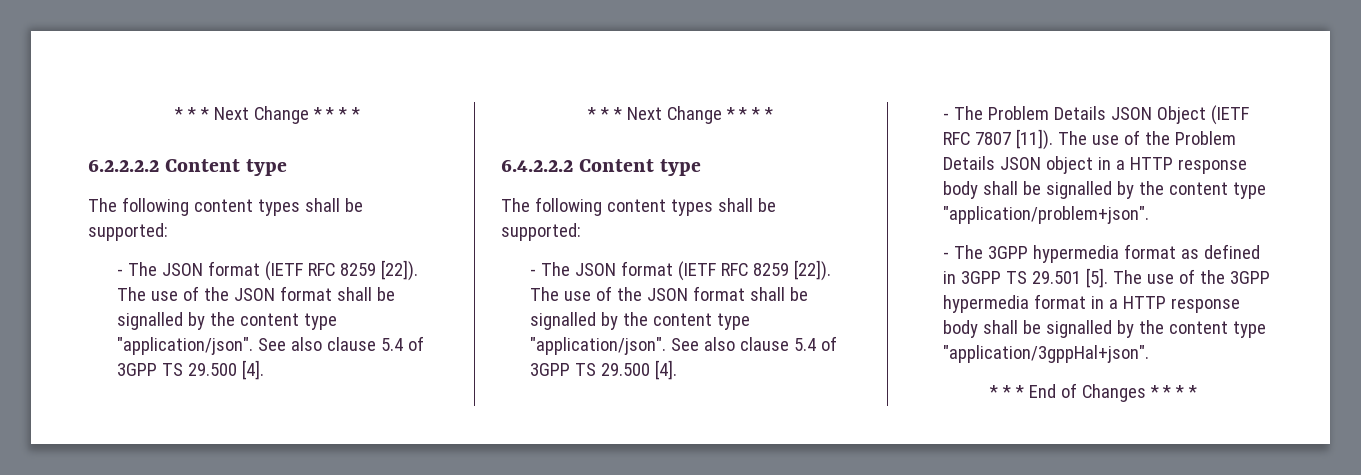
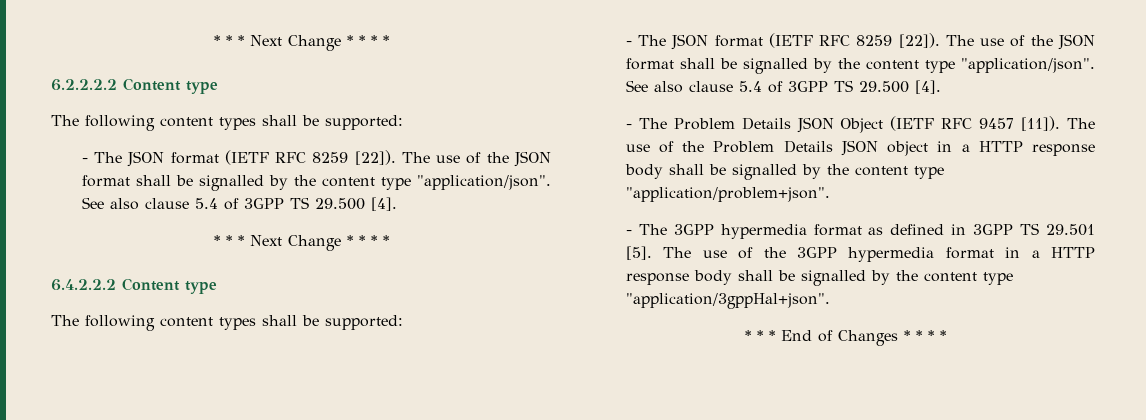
[975,132,1012,145] 7807 -> [979,118,1015,129] 9457

